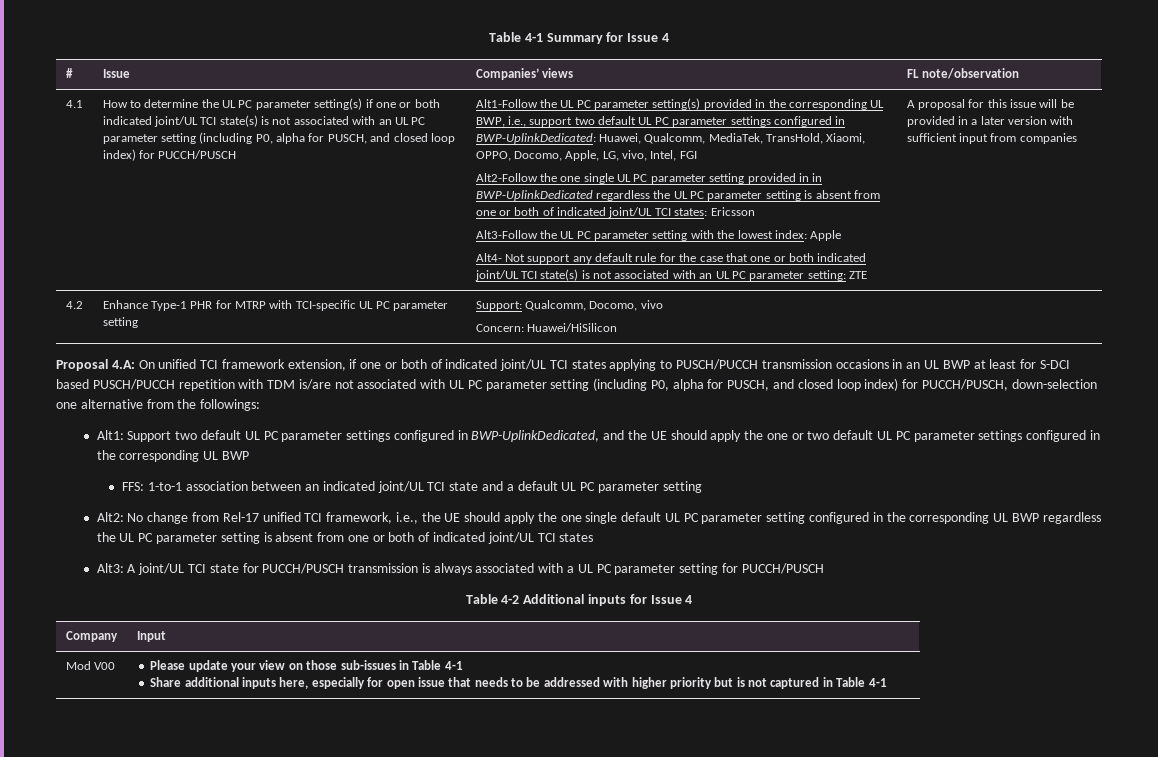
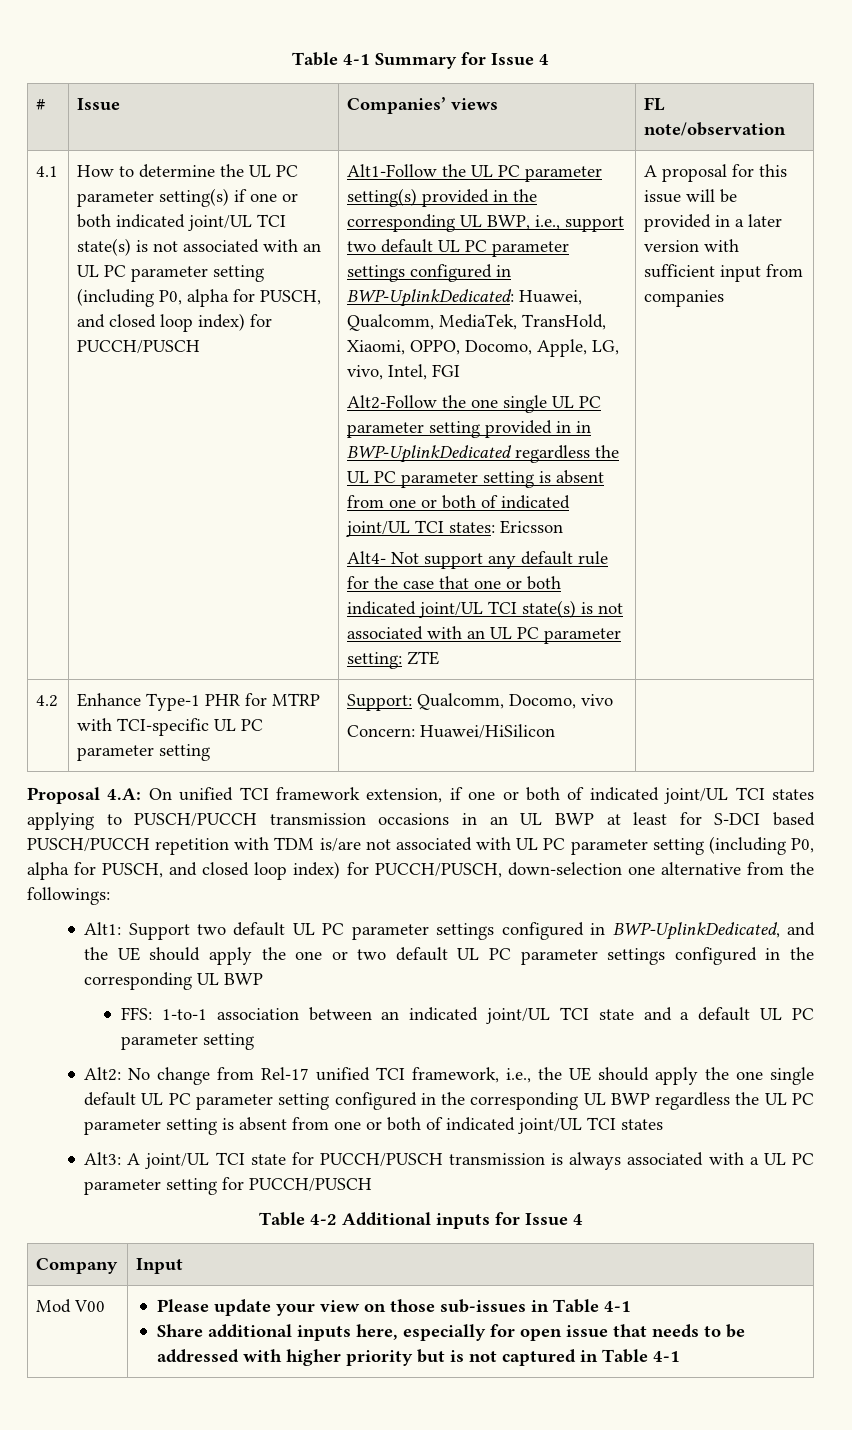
[475,230,842,241] // Alt3-Follow the UL PC parameter setting with the lowest index: Apple -> (564, 527) none

